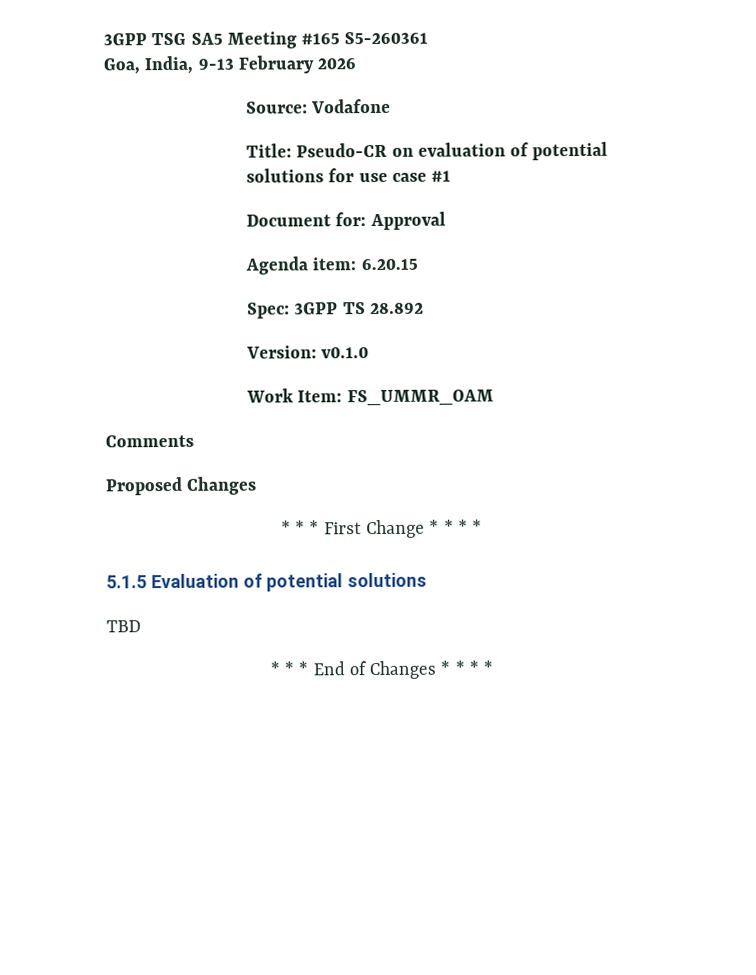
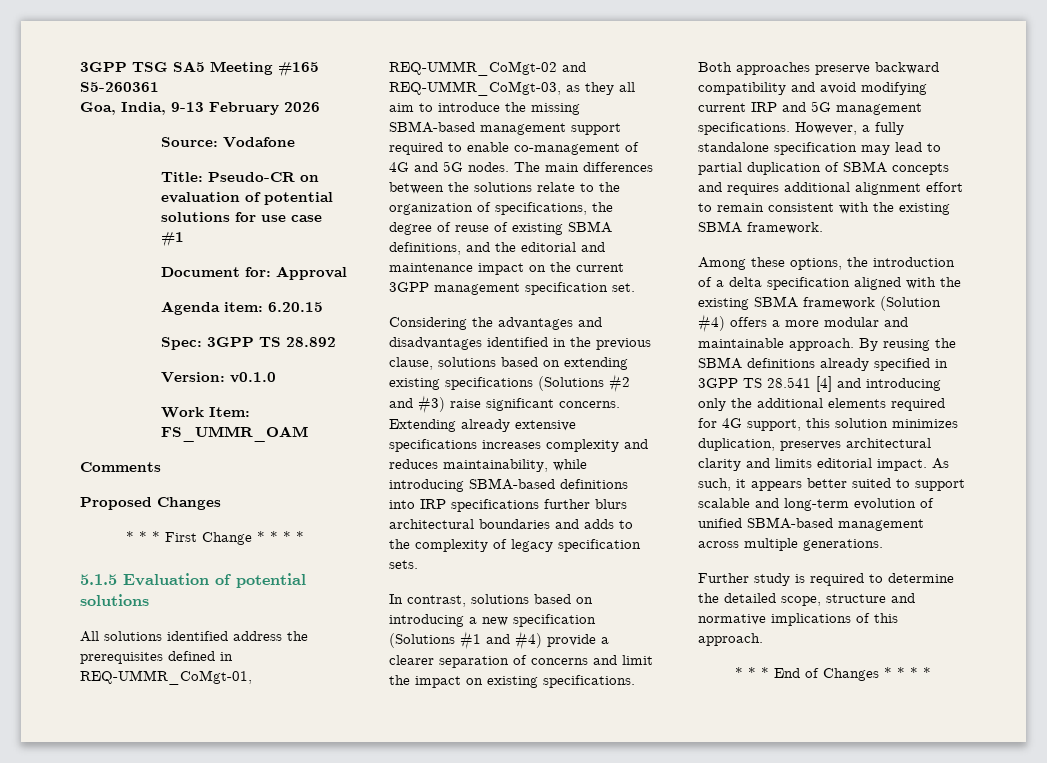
[106,620,141,633] TBD -> [80,631,308,642] [80,651,233,664] [80,670,252,685] [389,61,586,76] [389,81,635,96] [389,102,580,115] [389,121,621,135] [389,142,639,155] [389,161,653,172] [389,182,620,194] [389,202,613,215] [389,221,612,235] [389,242,605,255] [389,262,624,275] [389,282,635,295] [389,317,602,330] [389,337,651,350] [389,357,628,370] [389,374,630,393] [389,395,620,414] [389,419,576,432] [389,439,648,452] [389,459,587,472] [389,478,628,492] [389,499,627,512] [389,519,633,529] [389,539,641,552] [389,560,418,569] [389,594,593,607] [389,614,596,627] [389,631,609,650] [389,655,653,668] [389,675,635,688] [698,62,939,75] [698,82,927,95] [698,101,922,115] [698,122,904,135] [698,142,941,155] [698,161,949,175] [698,182,963,195] [698,202,950,215] [698,221,823,234] [698,257,955,270] [698,277,961,290] [698,296,941,311] [698,314,908,333] [698,338,956,351] [698,357,948,371] [698,376,941,392] [698,398,945,411] [698,418,958,431] [698,438,931,451] [698,458,949,471] [698,478,965,491] [698,498,934,511] [698,517,924,531] [698,538,883,551] [698,573,954,586] [698,593,915,606] [698,613,898,626] [698,633,763,646] All solutions identified address the prerequisites defined in REQ-UMMR_CoMgt-01, REQ-UMMR_CoMgt-02 and REQ-UMMR_CoMgt-03, as they all aim to introduce the missing SBMA-based management support required to enable co-management of 4G and 5G nodes. The main differences between the solutions relate to the organization of specifications, the degree of reuse of existing SBMA definitions, and the editorial and maintenance impact on the current 3GPP management specification set. // Considering the advantages and disadvantages identified in the previous clause, solutions based on extending existing specifications (Solutions #2 and #3) raise significant concerns. Extending already extensive specifications increases complexity and reduces maintainability, while introducing SBMA-based definitions into IRP specifications further blurs architectural boundaries and adds to the complexity of legacy specification sets. // In contrast, solutions based on introducing a new specification (Solutions #1 and #4) provide a clearer separation of concerns and limit the impact on existing specifications. Both approaches preserve backward compatibility and avoid modifying current IRP and 5G management specifications. However, a fully standalone specification may lead to partial duplication of SBMA concepts and requires additional alignment effort to remain consistent with the existing SBMA framework. // Among these options, the introduction of a delta specification aligned with the existing SBMA framework (Solution #4) offers a more modular and maintainable approach. By reusing the SBMA definitions already specified in 3GPP TS 28.541 [4] and introducing only the additional elements required for 4G support, this solution minimizes duplication, preserves architectural clarity and limits editorial impact. As such, it appears better suited to support scalable and long-term evolution of unified SBMA-based management across multiple generations. // Further study is required to determine the detailed scope, structure and normative implications of this approach.

